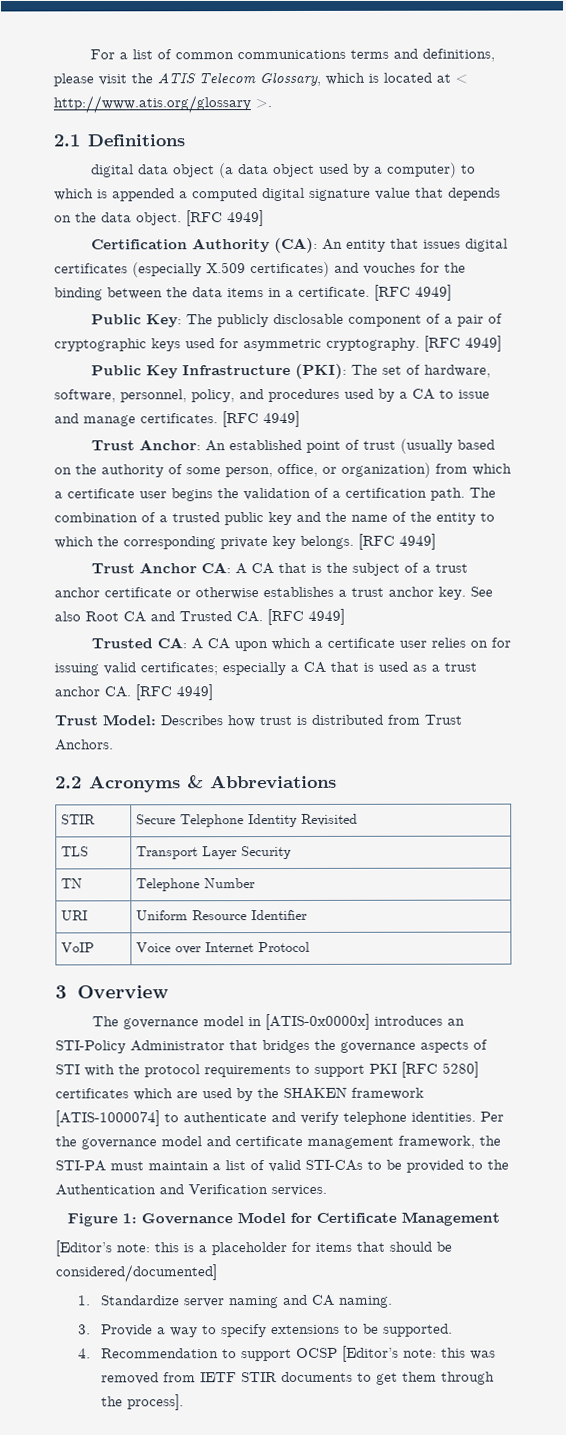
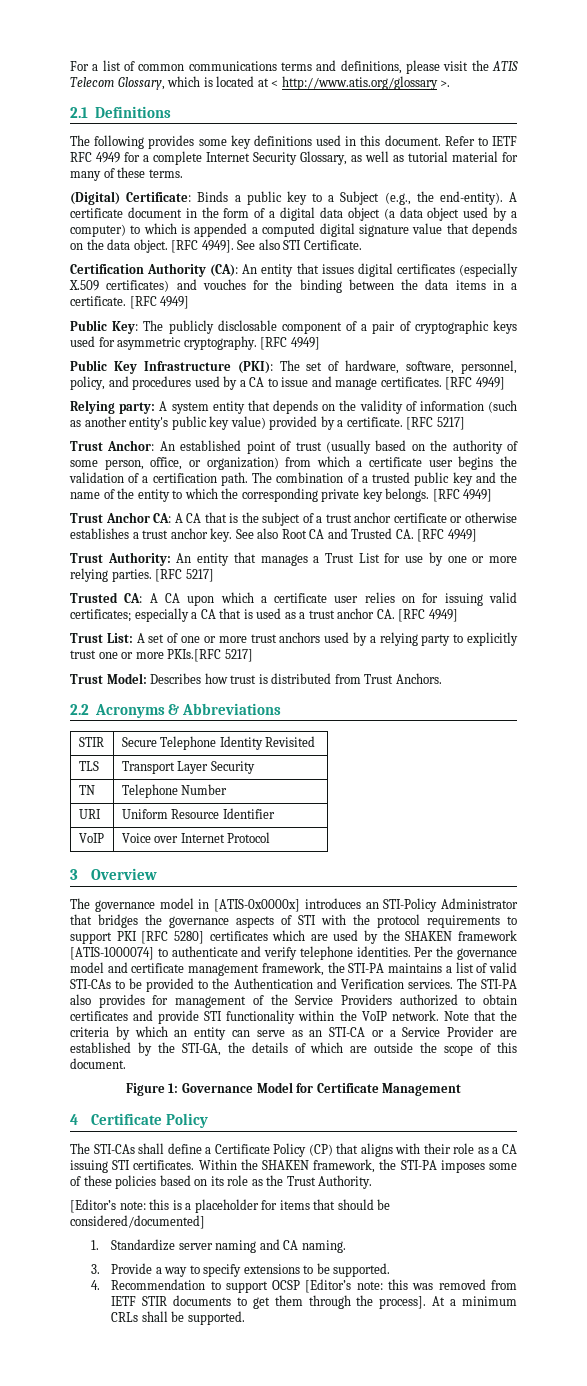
(186, 140) none -> [70,135,518,149] [70,151,518,165] [70,167,183,181] [70,191,517,205] [70,207,276,218] The following provides some key definitions used in this document. Refer to IETF RFC 4949 for a complete Internet Security Glossary, as well as tutorial material for many of these terms. // (Digital) Certificate: Binds a public key to a Subject (e.g., the end-entity). A certificate document in the form of a
[227,210,264,227] 4949] -> [201,239,362,253] 4949]. See also STI Certificate.
(300, 419) none -> [70,400,517,414] [70,416,465,430] // Relying party: A system entity that depends on the validity of information (such as another entity's public key value) provided by a certificate. [RFC 5217]
(345, 616) none -> [70,552,518,566] [70,568,214,582] // Trust Authority: An entity that manages a Trust List for use by one or more relying parties. [RFC 5217]
(213, 692) none -> [70,632,518,646] [70,649,253,662] // Trust List: A set of one or more trust anchors used by a relying party to explicitly trust one or more PKIs.[RFC 5217]
[110,1161,209,1171] must maintain -> [388,963,443,973] maintains
(327, 1190) none -> [456,978,517,989] [70,994,517,1008] [70,1010,517,1024] [70,1026,517,1040] [70,1042,517,1056] [70,1058,126,1069] The STI-PA also provides for management of the Service Providers authorized to obtain certificates and provide STI functionality within the VoIP network. Note that the criteria by which an entity can serve as an STI-CA or a Service Provider are established by the STI-GA, the details of which are outside the scope of this document.
(500, 1218) none -> [70,1113,208,1128] [70,1143,518,1157] [70,1159,517,1173] [70,1175,373,1189] // 4 Certificate Policy // The STI-CAs shall define a Certificate Policy (CP) that aligns with their role as a CA issuing STI certificates. Within the SHAKEN framework, the STI-PA imposes some of these policies based on its role as the Trust Authority.
(184, 1402) none -> [432,1296,517,1306] [111,1311,245,1325] At a minimum CRLs shall be supported.

